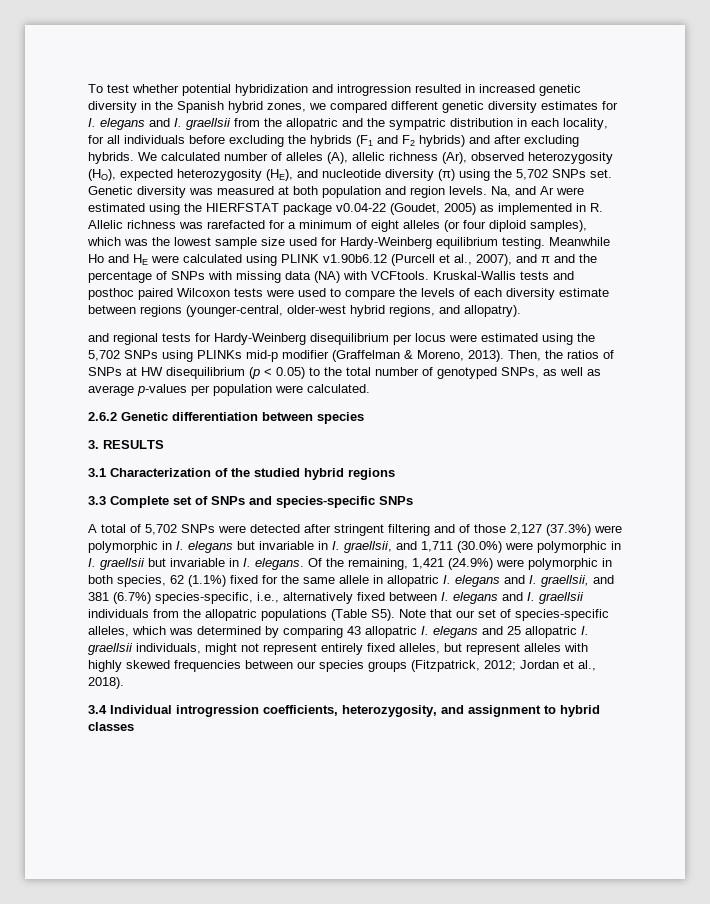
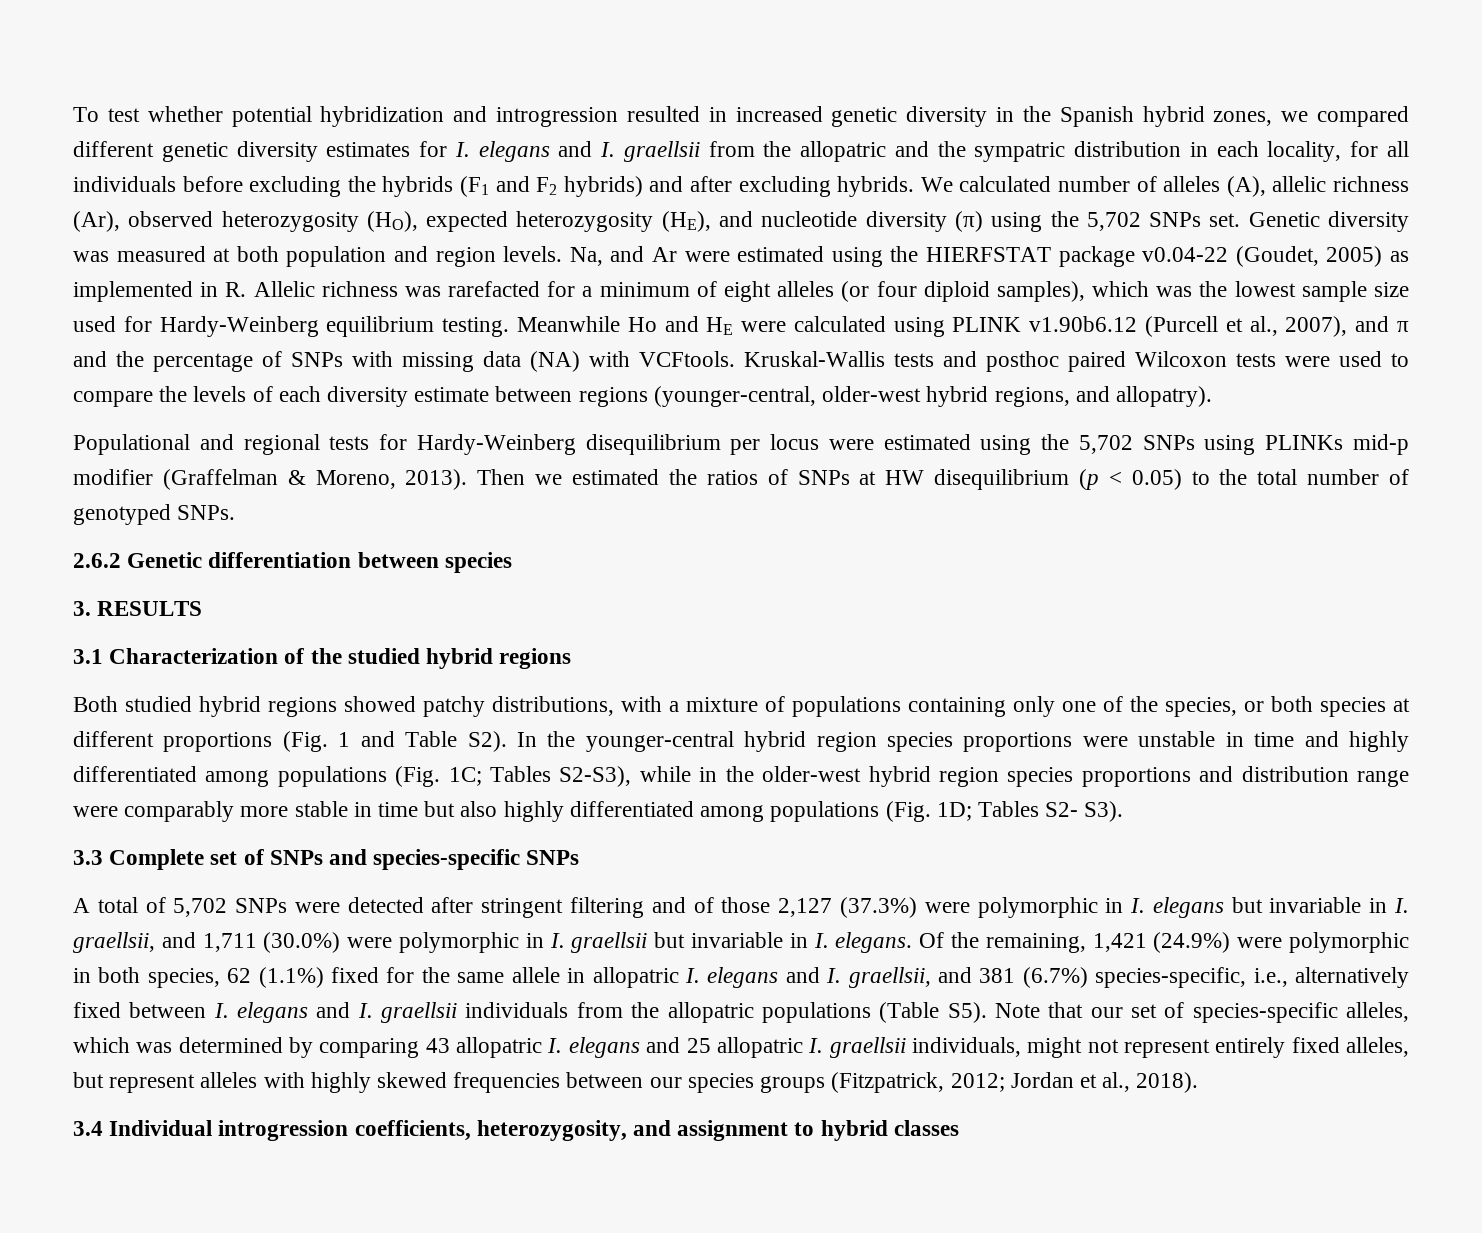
(521, 311) none -> [73,434,190,455] Populational
[508,350,541,361] Then, -> [477,469,660,485] Then we estimated
[501,367,601,378] [88,384,370,396] SNPs, as well as average p-values per population were calculated. -> [177,505,236,520] SNPs.
(395, 474) none -> [73,696,1410,717] [73,731,1410,752] [73,766,1409,787] [73,801,1124,822] // Both studied hybrid regions showed patchy distributions, with a mixture of populations containing only one of the species, or both species at different proportions (Fig. 1 and Table S2). In the younger-central hybrid region species proportions were unstable in time and highly differentiated among populations (Fig. 1C; Tables S2-S3), while in the older-west hybrid region species proportions and distribution range were comparably more stable in time but also highly differentiated among populations (Fig. 1D; Tables S2- S3).

